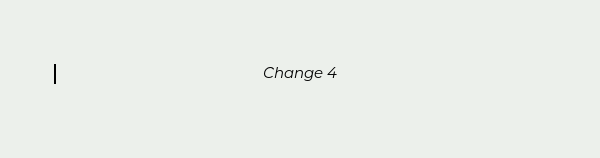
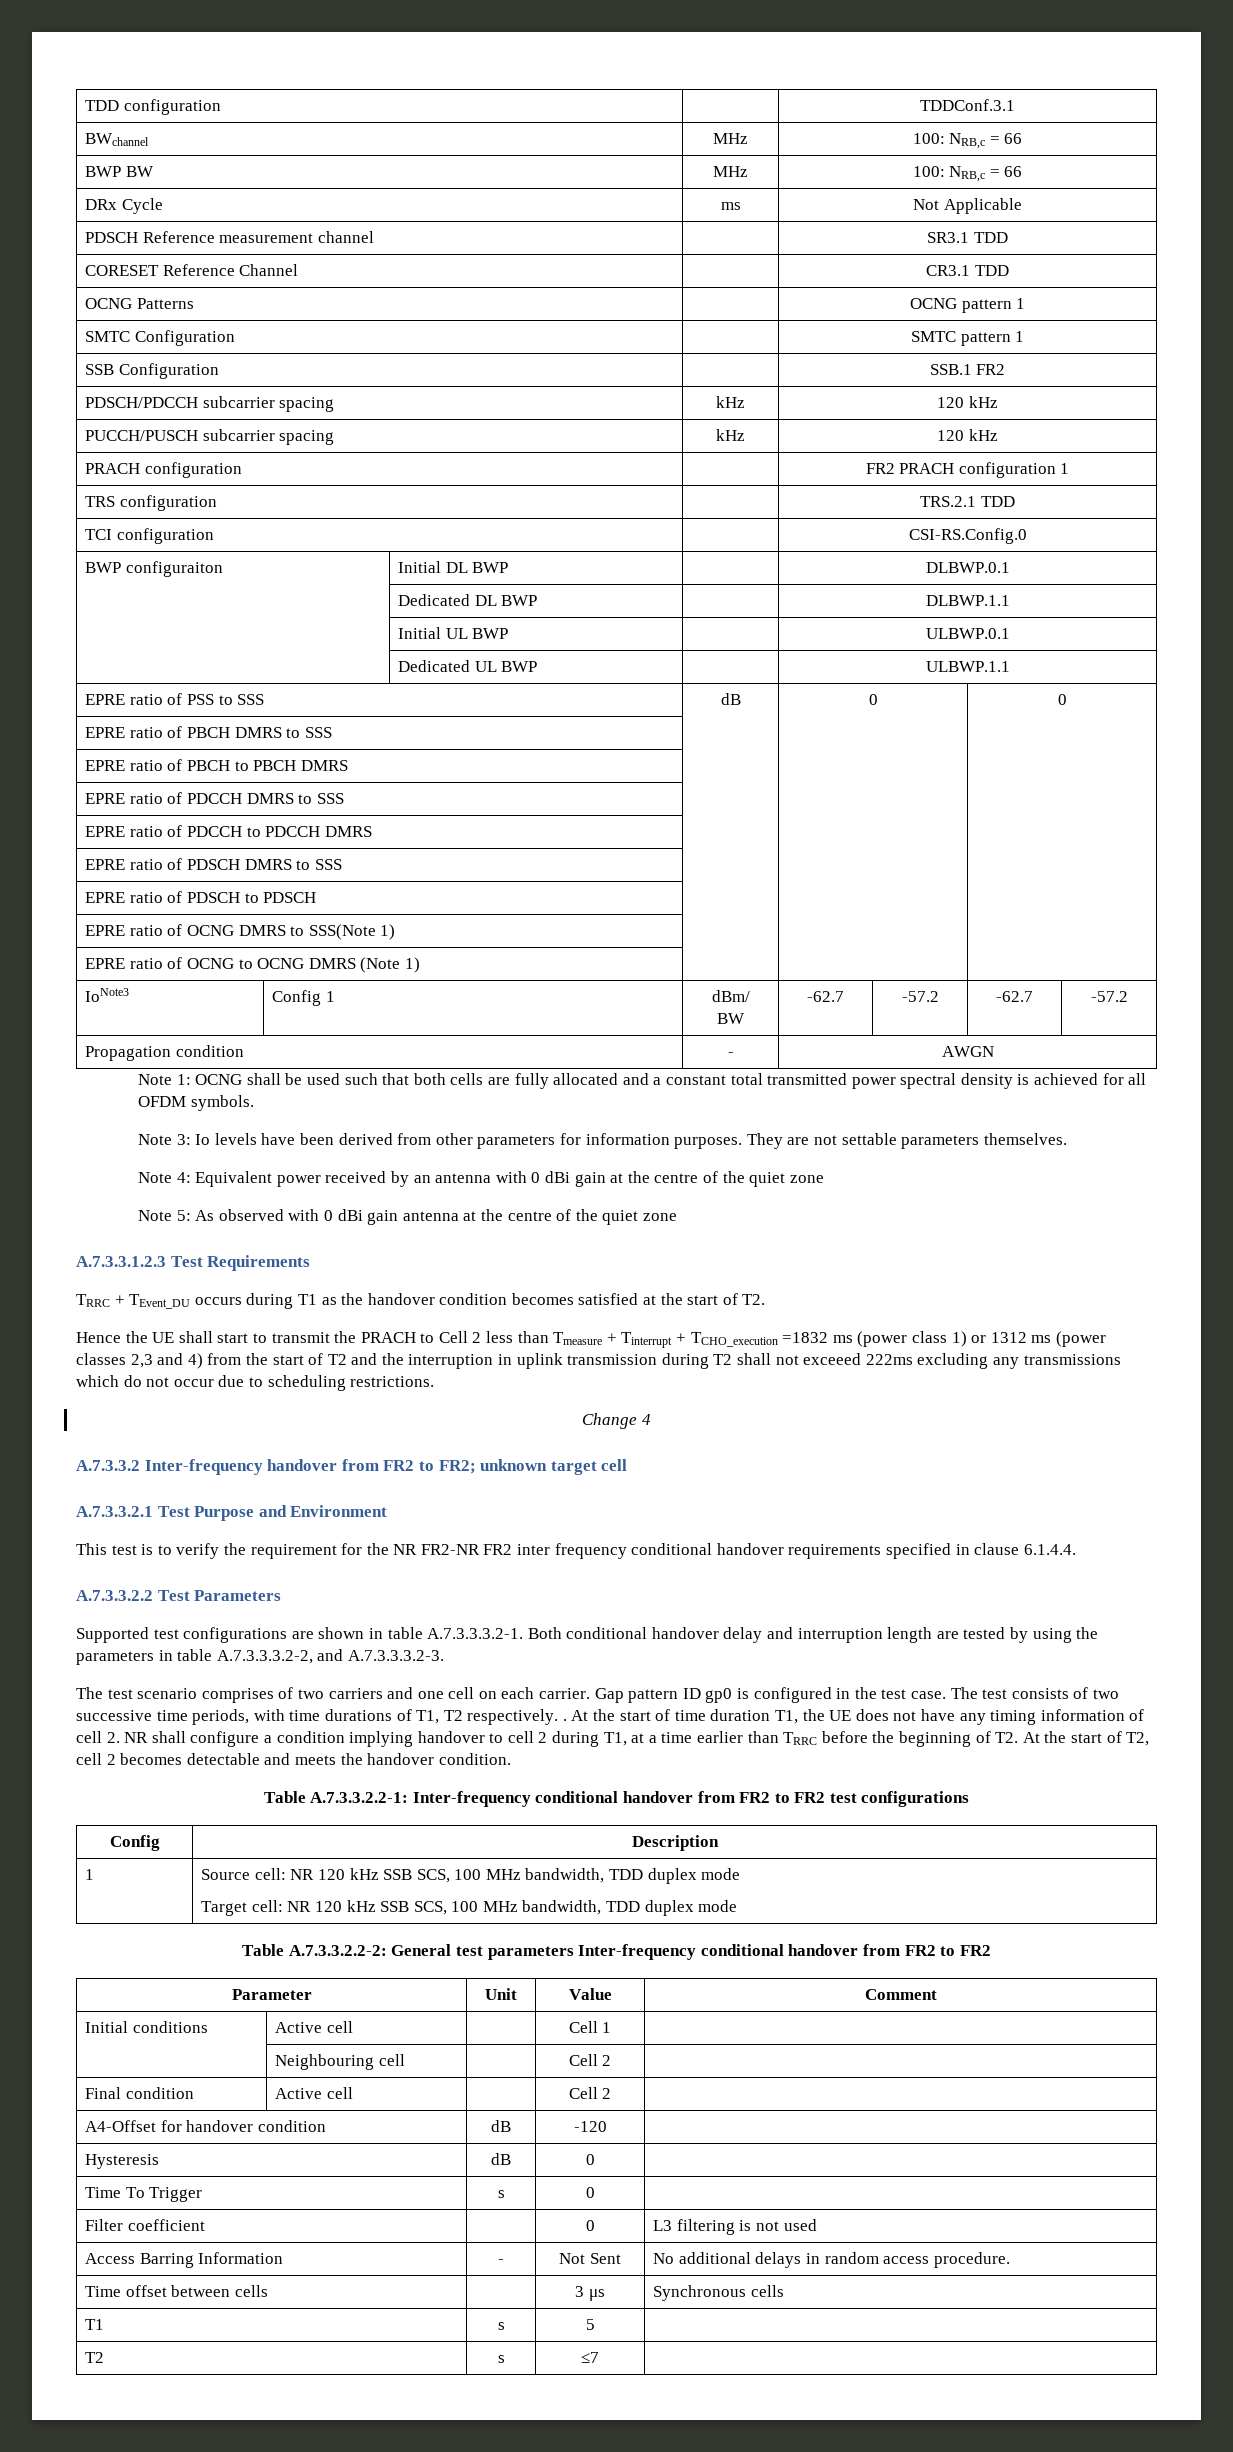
[262,67,338,81] Change 4 -> [85,99,221,115] [920,99,1015,111] [85,133,150,146] [713,133,748,144] [912,133,1023,149] [85,166,154,177] [713,166,748,177] [912,166,1023,182] [85,198,163,214] [720,202,741,210] [913,198,1022,214] [85,231,374,243] [927,232,1008,243] [85,264,299,276] [926,265,1009,276] [85,298,194,309] [909,298,1026,313] [85,330,235,346] [910,331,1025,346] [85,363,219,379] [929,364,1006,375] [85,396,335,412] [716,396,745,408] [937,396,998,408] [85,429,335,445] [716,429,745,441] [937,429,998,441] [85,462,242,478] [865,462,1070,478] [85,495,217,511] [920,496,1015,507] [85,528,214,544] [908,528,1027,544] [85,561,223,577] [398,561,509,573] [925,562,1010,573] [398,594,538,606] [925,595,1010,606] [398,627,509,639] [925,628,1010,639] [398,660,538,672] [925,661,1010,672] [85,693,265,705] [720,693,741,705] [868,694,878,705] [1057,694,1067,705] [85,726,332,738] [85,759,348,771] [85,792,344,804] [85,825,372,837] [85,858,342,870] [85,891,317,903] [85,924,396,940] [85,957,420,973] [85,988,130,1002] [272,990,335,1006] [711,990,750,1002] [717,1013,745,1024] [807,991,844,1002] [901,991,939,1002] [996,991,1033,1002] [1090,991,1128,1002] [85,1045,244,1061] [727,1052,734,1057] [941,1046,994,1057] [138,1073,1147,1089] [138,1095,254,1111] [138,1133,1067,1149] [138,1171,824,1187] [138,1209,677,1225] [76,1255,311,1271] [76,1293,766,1309] [76,1331,1106,1348] [76,1353,1121,1369] [76,1375,435,1391] [582,1413,651,1429] [76,1459,628,1475] [76,1505,388,1521] [76,1543,1076,1559] [76,1590,282,1601] [76,1627,1099,1643] [76,1649,444,1665] [76,1687,1119,1703] [76,1709,1145,1725] [76,1731,1150,1747] [76,1753,511,1765] [263,1791,970,1807] [109,1835,160,1851] [631,1835,719,1851] [85,1869,95,1880] [201,1868,741,1884] [201,1900,738,1916] [242,1944,991,1960] [231,1989,312,2000] [485,1988,517,2000] [568,1988,612,2000] [864,1989,937,2000] [85,2021,208,2033] [275,2021,353,2033] [568,2021,612,2033] [275,2054,405,2070] [568,2054,612,2066] [85,2087,194,2099] [275,2087,353,2099] [568,2087,612,2099] [85,2120,326,2132] [491,2120,511,2132] [573,2121,607,2132] [85,2154,160,2169] [491,2153,511,2165] [585,2154,595,2165] [85,2187,203,2202] [497,2190,505,2198] [585,2187,595,2198] [85,2219,205,2231] [585,2220,595,2231] [653,2219,817,2235] [85,2252,284,2268] [498,2259,504,2264] [559,2253,621,2264] [653,2252,1010,2268] [85,2285,268,2297] [575,2286,605,2301] [653,2285,784,2301] [85,2319,105,2330] [497,2322,505,2330] [585,2319,595,2330] [85,2352,105,2363] [497,2355,505,2363] [581,2352,599,2363] TDD configuration | | TDDConf.3.1 // BWchannel | MHz | 100: NRB,c = 66 // BWP BW | MHz | 100: NRB,c = 66 // DRx Cycle | ms | Not Applicable // PDSCH Reference measurement channel | | SR3.1 TDD // CORESET Reference Channel | | CR3.1 TDD // OCNG Patterns | | OCNG pattern 1 // SMTC Configuration | | SMTC pattern 1 // SSB Configuration | | SSB.1 FR2 // PDSCH/PDCCH subcarrier spacing | kHz | 120 kHz // PUCCH/PUSCH subcarrier spacing | kHz | 120 kHz // PRACH configuration | | FR2 PRACH configuration 1 // TRS configuration | | TRS.2.1 TDD // TCI configuration | | CSI-RS.Config.0 // BWP configuraiton | Initial DL BWP | | DLBWP.0.1 // | Dedicated DL BWP | | DLBWP.1.1 // | Initial UL BWP | | ULBWP.0.1 // | Dedicated UL BWP | | ULBWP.1.1 // EPRE ratio of PSS to SSS | dB | 0 | 0 // EPRE ratio of PBCH DMRS to SSS | | | // EPRE ratio of PBCH to PBCH DMRS | | | // EPRE ratio of PDCCH DMRS to SSS | | | // EPRE ratio of PDCCH to PDCCH DMRS | | | // EPRE ratio of PDSCH DMRS to SSS | | | // EPRE ratio of PDSCH to PDSCH | | | // EPRE ratio of OCNG DMRS to SSS(Note 1) | | | // EPRE ratio of OCNG to OCNG DMRS (Note 1) | | | // IoNote3 | Config 1 | dBm/ // BW | -62.7 | -57.2 | -62.7 | -57.2 // Propagation condition | - | AWGN // Note 1: OCNG shall be used such that both cells are fully allocated and a constant total transmitted power spectral density is achieved for all OFDM symbols. // Note 3: Io levels have been derived from other parameters for information purposes. They are not settable parameters themselves. // Note 4: Equivalent power received by an antenna with 0 dBi gain at the centre of the quiet zone // Note 5: As observed with 0 dBi gain antenna at the centre of the quiet zone // A.7.3.3.1.2.3 Test Requirements // TRRC + TEvent_DU occurs during T1 as the handover condition becomes satisfied at the start of T2. // Hence the UE shall start to transmit the PRACH to Cell 2 less than Tmeasure + Tinterrupt + TCHO_execution =1832 ms (power class 1) or 1312 ms (power classes 2,3 and 4) from the start of T2 and the interruption in uplink transmission during T2 shall not exceeed 222ms excluding any transmissions which do not occur due to scheduling restrictions. // Change 4 // A.7.3.3.2 Inter-frequency handover from FR2 to FR2; unknown target cell // A.7.3.3.2.1 Test Purpose and Environment // This test is to verify the requirement for the NR FR2-NR FR2 inter frequency conditional handover requirements specified in clause 6.1.4.4. // A.7.3.3.2.2 Test Parameters // Supported test configurations are shown in table A.7.3.3.3.2-1. Both conditional handover delay and interruption length are tested by using the parameters in table A.7.3.3.3.2-2, and A.7.3.3.3.2-3. // The test scenario comprises of two carriers and one cell on each carrier. Gap pattern ID gp0 is configured in the test case. The test consists of two successive time periods, with time durations of T1, T2 respectively. . At the start of time duration T1, the UE does not have any timing information of cell 2. NR shall configure a condition implying handover to cell 2 during T1, at a time earlier than TRRC before the beginning of T2. At the start of T2, cell 2 becomes detectable and meets the handover condition. // Table A.7.3.3.2.2-1: Inter-frequency conditional handover from FR2 to FR2 test configurations // Config | Description // 1 | Source cell: NR 120 kHz SSB SCS, 100 MHz bandwidth, TDD duplex mode // Target cell: NR 120 kHz SSB SCS, 100 MHz bandwidth, TDD duplex mode // Table A.7.3.3.2.2-2: General test parameters Inter-frequency conditional handover from FR2 to FR2 // Parameter | Unit | Value | Comment // Initial conditions | Active cell | | Cell 1 | // | Neighbouring cell | | Cell 2 | // Final condition | Active cell | | Cell 2 | // A4-Offset for handover condition | dB | -120 | // Hysteresis | dB | 0 | // Time To Trigger | s | 0 | // Filter coefficient | | 0 | L3 filtering is not used // Access Barring Information | - | Not Sent | No additional delays in random access procedure. // Time offset between cells | | 3 μs | Synchronous cells // T1 | s | 5 | // T2 | s | ≤7 |

